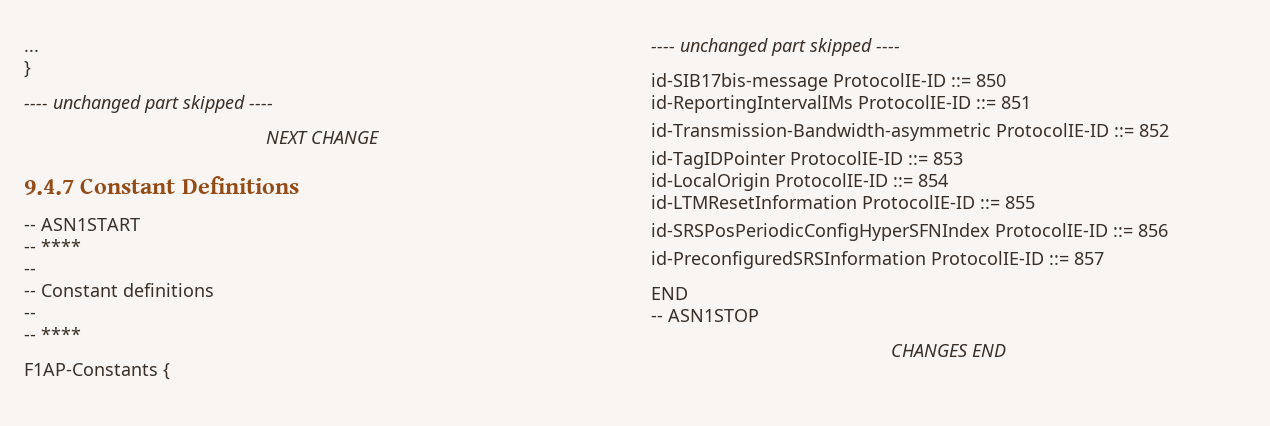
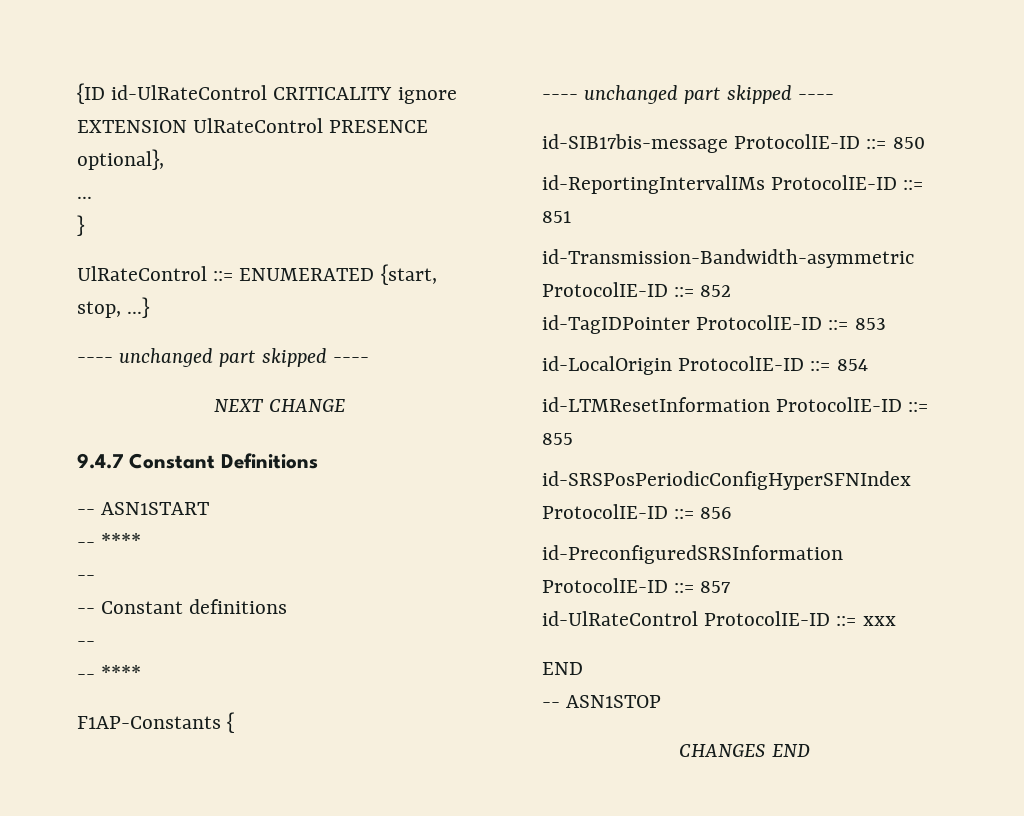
[24,49,39,52] [24,61,31,78] ... // } -> [77,83,457,104] [77,118,429,133] [77,149,164,170] [77,196,92,199] [77,215,85,236] [77,264,437,285] [77,297,151,318] {ID id-UlRateControl CRITICALITY ignore EXTENSION UlRateControl PRESENCE optional}, // ... // } // UlRateControl ::= ENUMERATED {start, stop, ...}
(1104, 258) none -> [542,611,896,626] // id-UlRateControl ProtocolIE-ID ::= xxx

